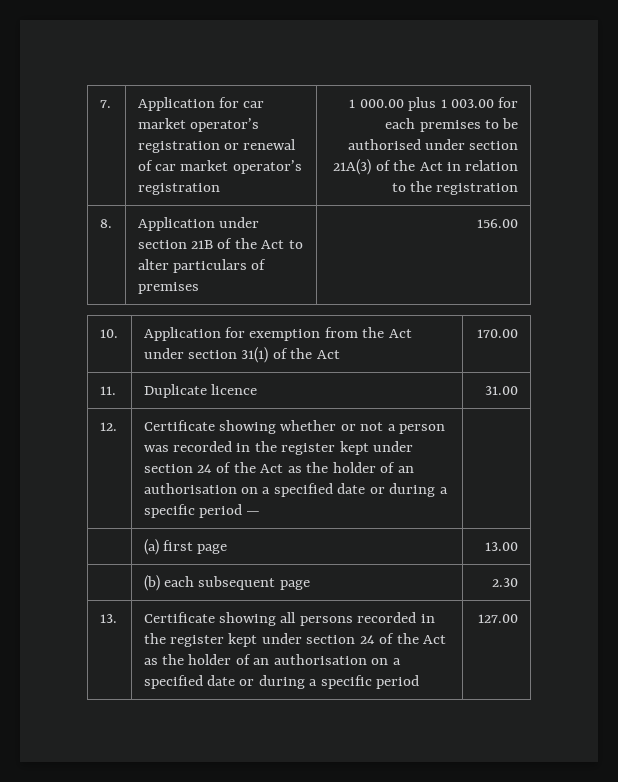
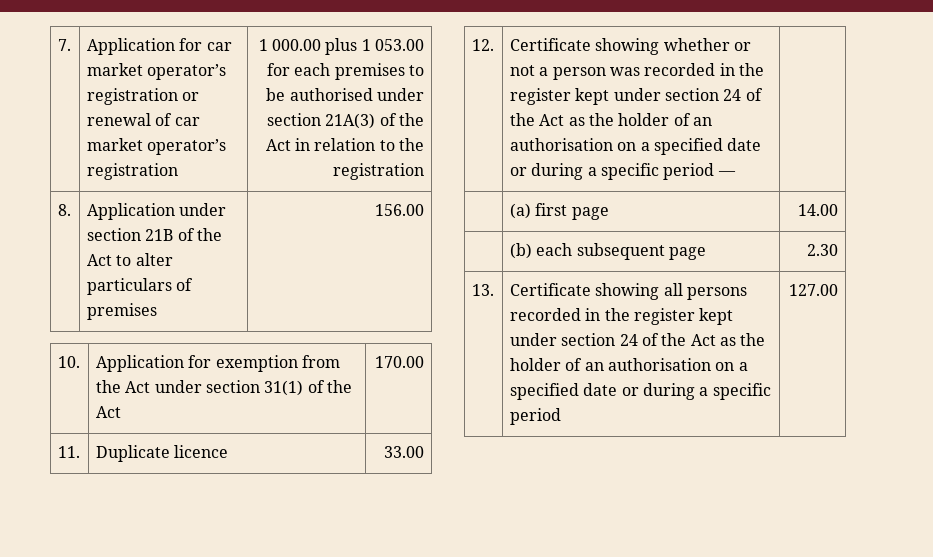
[450,99,494,108] 003.00 -> [375,39,425,51] 053.00
[485,386,519,395] 31.00 -> [384,446,425,458] 33.00
[485,542,519,551] 13.00 -> [798,204,839,216] 14.00

